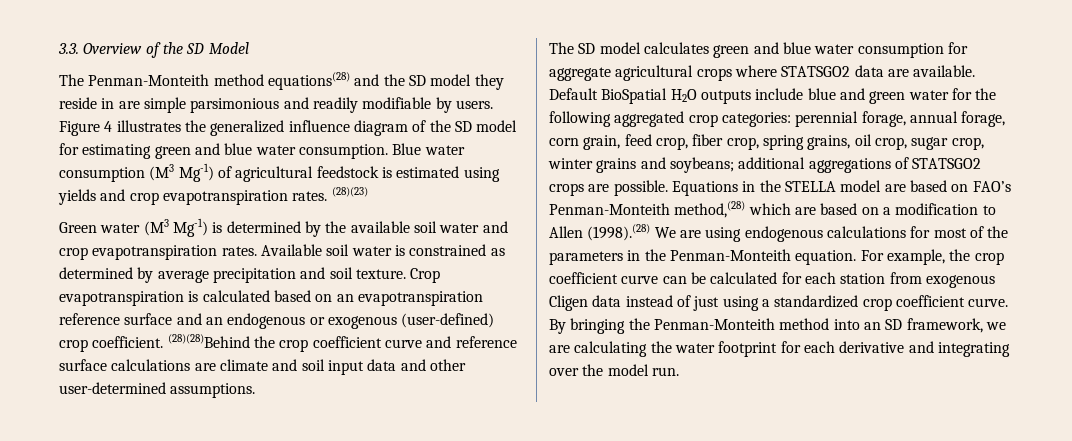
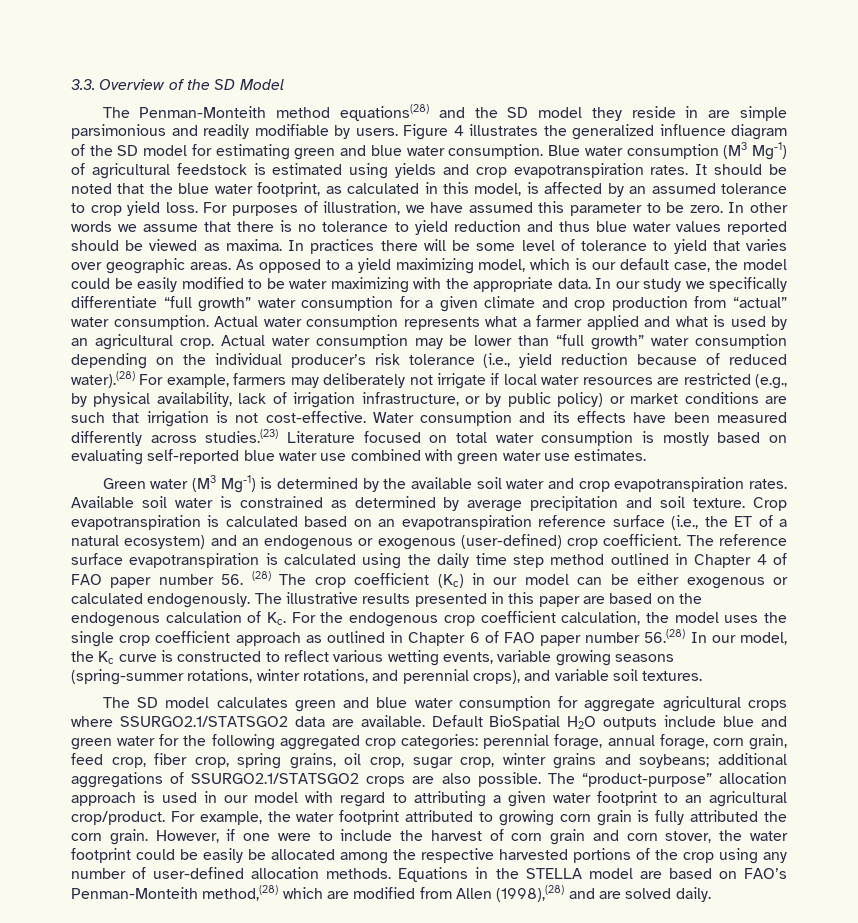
[331,187,368,197] (28)(23) -> [695,164,787,175] [71,182,787,197] [71,201,789,216] [71,220,787,235] [71,239,788,254] [71,258,787,274] [71,277,787,293] [71,296,788,312] [71,315,787,330] [71,334,787,350] [71,353,788,369] [71,371,788,389] [71,392,788,408] [71,411,787,427] [71,429,787,446] [71,449,647,465] It should be noted that the blue water footprint, as calculated in this model, is affected by an assumed tolerance to crop yield loss. For purposes of illustration, we have assumed this parameter to be zero. In other words we assume that there is no tolerance to yield reduction and thus blue water values reported should be viewed as maxima. In practices there will be some level of tolerance to yield that varies over geographic areas. As opposed to a yield maximizing model, which is our default case, the model could be easily modified to be water maximizing with the appropriate data. In our study we specifically differentiate “full growth” water consumption for a given climate and crop production from “actual” water consumption. Actual water consumption represents what a farmer applied and what is used by an agricultural crop. Actual water consumption may be lower than “full growth” water consumption depending on the individual producer’s risk tolerance (i.e., yield reduction because of reduced water).(28) For example, farmers may deliberately not irrigate if local water resources are restricted (e.g., by physical availability, lack of irrigation infrastructure, or by public policy) or market conditions are such that irrigation is not cost-effective. Water consumption and its effects have been measured differently across studies.(23) Literature focused on total water consumption is mostly based on evaluating self-reported blue water use combined with green water use estimates.
(173, 319) none -> [671,515,787,530] [71,535,206,549] (i.e., the ET of a natural ecosystem)
[167,334,517,352] [59,359,466,375] [59,382,256,398] (28)(28)Behind the crop coefficient curve and reference surface calculations are climate and soil input data and other user-determined assumptions. -> [686,534,787,546] [71,553,787,569] [71,571,788,589] [71,592,702,608] [71,611,788,627] [71,629,787,647] [71,650,674,666] [71,669,703,685] The reference surface evapotranspiration is calculated using the daily time step method outlined in Chapter 4 of FAO paper number 56. (28) The crop coefficient (Kc) in our model can be either exogenous or calculated endogenously. The illustrative results presented in this paper are based on the endogenous calculation of Kc. For the endogenous crop coefficient calculation, the model uses the single crop coefficient approach as outlined in Chapter 6 of FAO paper number 56.(28) In our model, the Kc curve is constructed to reflect various wetting events, variable growing seasons (spring-summer rotations, winter rotations, and perennial crops), and variable soil textures.
[781,66,851,77] STATSGO2 -> [119,716,288,727] SSURGO2.1/STATSGO2
[912,158,982,169] STATSGO2 -> [191,773,360,784] SSURGO2.1/STATSGO2
[613,180,668,196] possible. -> [441,772,787,787] [71,791,787,807] [71,810,787,826] [71,829,788,845] [71,848,787,864] [71,867,392,879] also possible. The “product-purpose” allocation approach is used in our model with regard to attributing a given water footprint to an agricultural crop/product. For example, the water footprint attributed to growing corn grain is fully attributed the corn grain. However, if one were to include the harvest of corn grain and corn stover, the water footprint could be easily be allocated among the respective harvested portions of the crop using any number of user-defined allocation methods.
[820,203,996,215] [549,224,1009,242] [549,249,1004,265] [549,272,995,288] [549,295,1009,311] [549,318,1006,334] [549,341,1010,357] [549,364,679,376] based on a modification to Allen (1998).(28) We are using endogenous calculations for most of the parameters in the Penman-Monteith equation. For example, the crop coefficient curve can be calculated for each station from exogenous Cligen data instead of just using a standardized crop coefficient curve. By bringing the Penman-Monteith method into an SD framework, we are calculating the water footprint for each derivative and integrating over the model run. -> [353,885,711,902] modified from Allen (1998),(28) and are solved daily.

